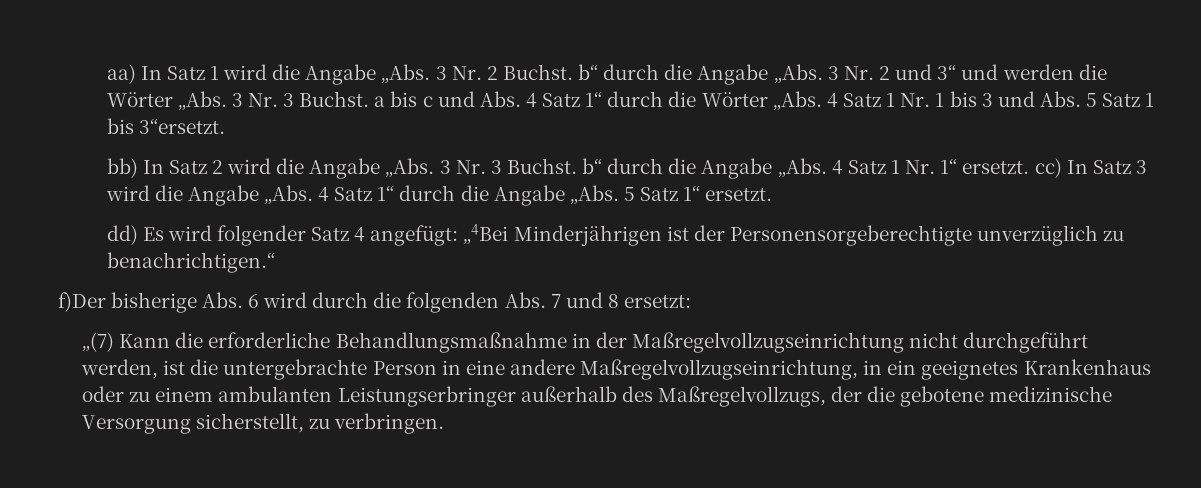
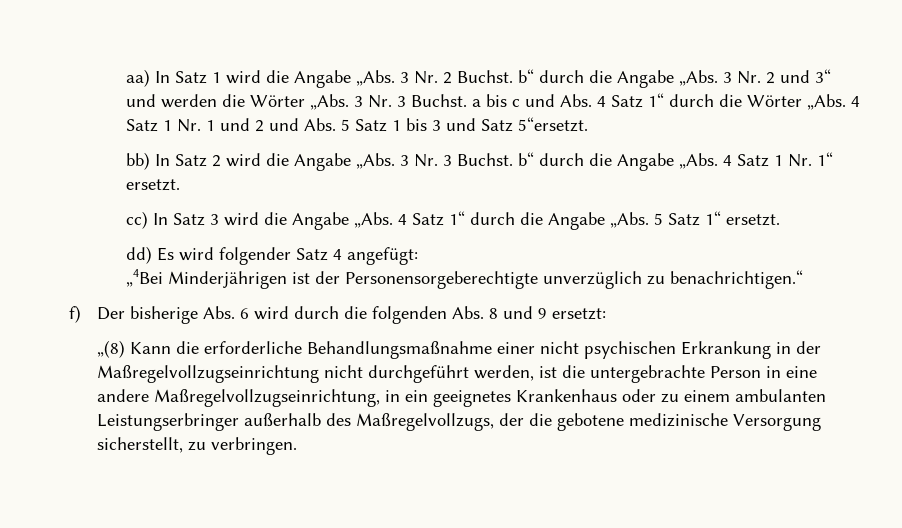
[949,91,993,107] bis 3 -> [220,118,265,132] und 2
[138,119,225,134] 3“ersetzt. -> [432,117,589,132] 3 und Satz 5“ersetzt.
(1030, 167) none -> (181, 185) //
(459, 235) none -> (419, 256) //
[57,292,106,312] f)Der -> [68,305,126,323] f) Der
[550,292,619,308] 7 und 8 -> [489,306,548,319] 8 und 9
[82,332,115,352] „(7) -> [97,340,126,358] „(8)
(567, 342) none -> [497,341,772,359] einer nicht psychischen Erkrankung

